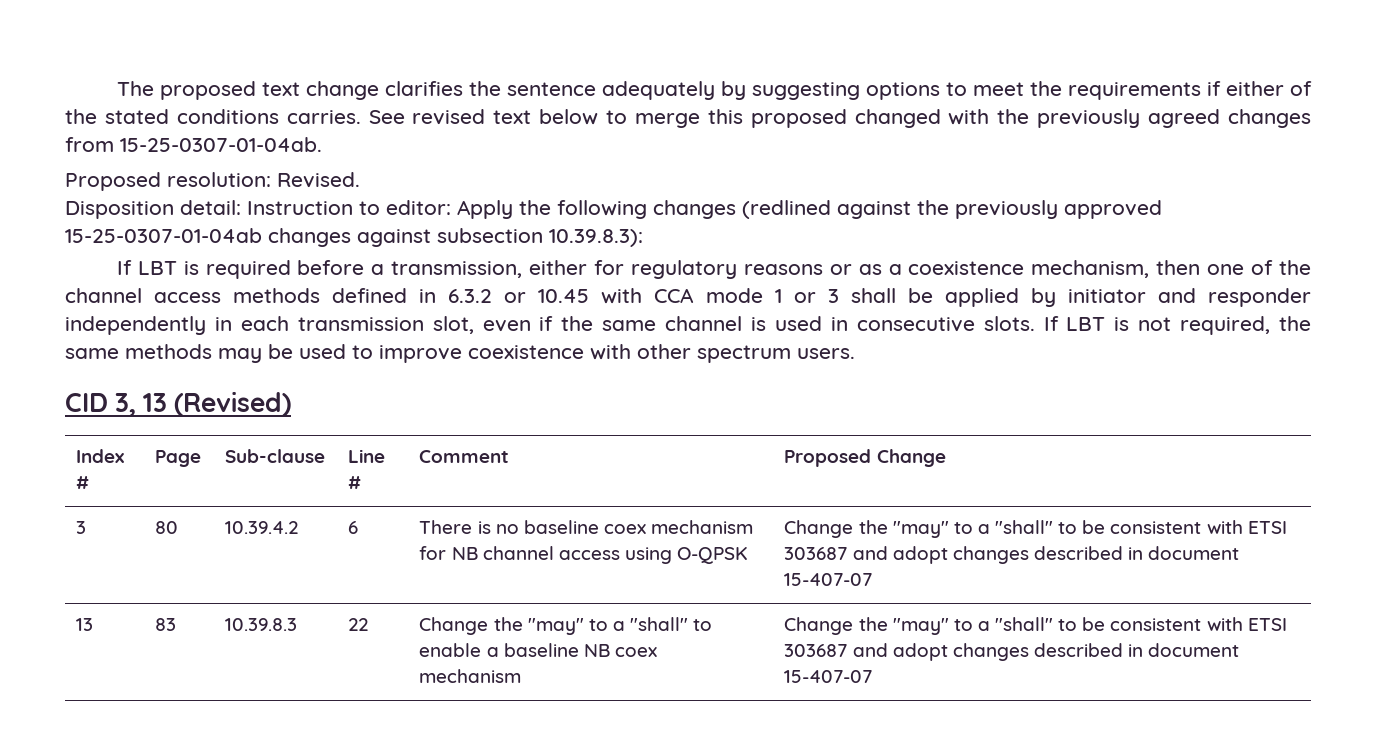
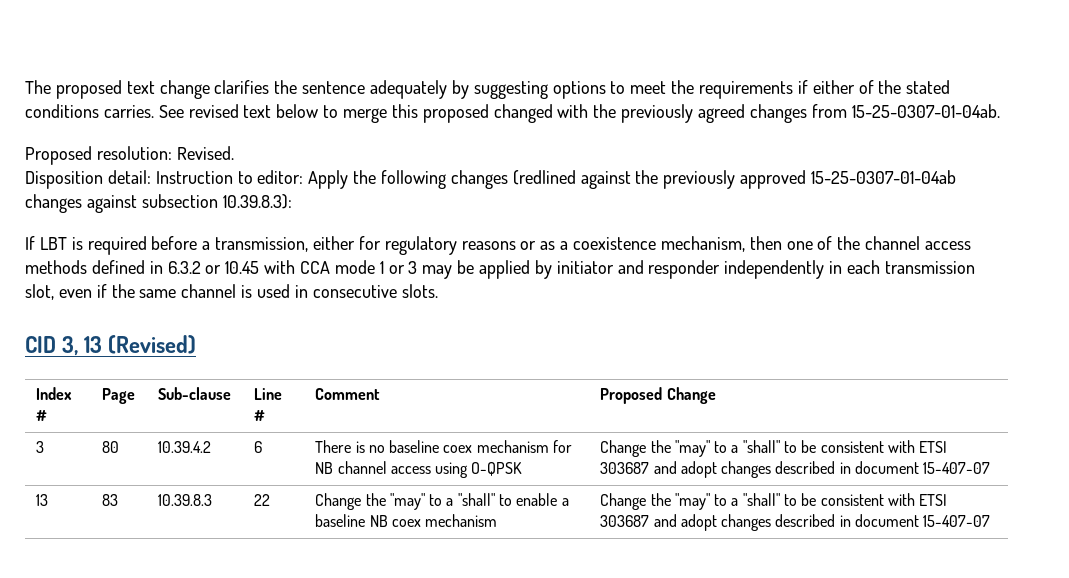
[850,288,896,303] shall -> [422,265,453,279] may
[1043,316,1311,335] [65,344,855,363] If LBT is not required, the same methods may be used to improve coexistence with other spectrum users. -> (438, 291) none

